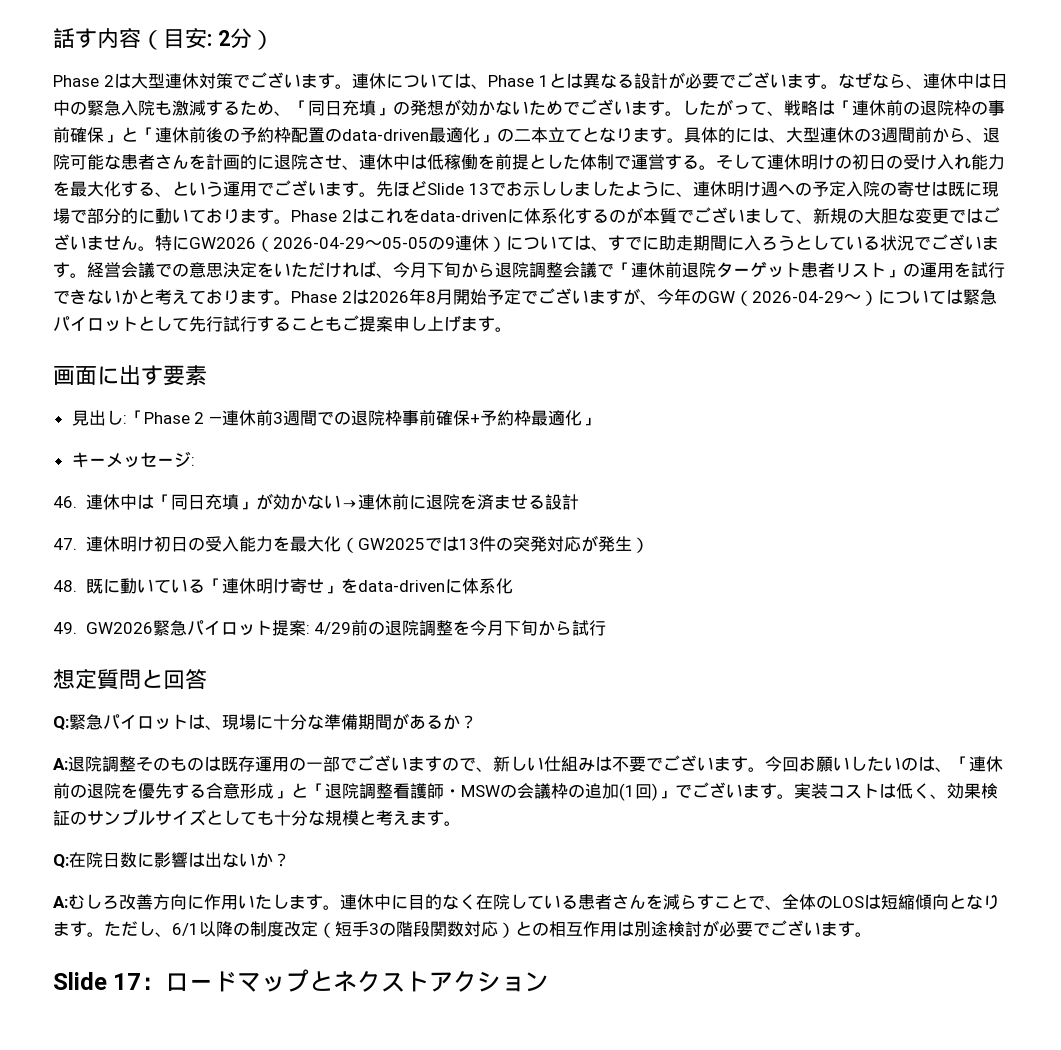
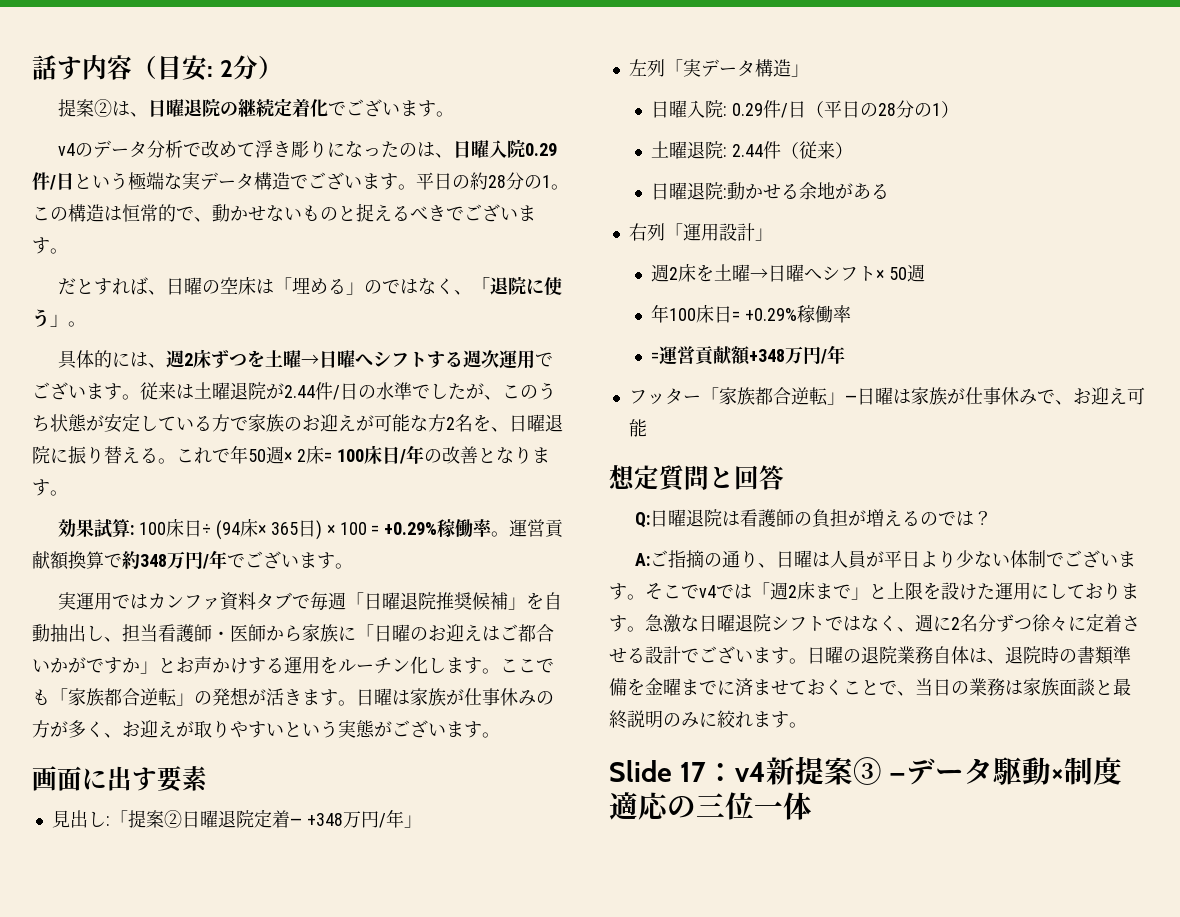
[53,72,1008,89] [53,99,1005,116] [53,127,684,143] Phase 2は大型連休対策でございます。連休については、Phase 1とは異なる設計が必要でございます。なぜなら、連休中は日中の緊急入院も激減するため、「同日充填」の発想が効かないためでございます。したがって、戦略は「連休前の退院枠の事前確保」と「連休前後の予約枠配置のdata-driven最適化」の二本立てとなります。 -> [58,98,455,117] [58,139,558,158] [32,172,569,190] [32,203,536,222] [32,237,68,254] [58,276,563,295] [32,309,86,327] 提案②は、日曜退院の継続定着化でございます。 // v4のデータ分析で改めて浮き彫りになったのは、日曜入院0.29件/日という極端な実データ構造でございます。平日の約28分の1。この構造は恒常的で、動かせないものと捉えるべきでございます。 // だとすれば、日曜の空床は「埋める」のではなく、「退院に使う」。 //
[786,127,1000,143] [53,154,1005,170] [53,181,223,197] 大型連休の3週間前から、退院可能な患者さんを計画的に退院させ、連休中は低稼働を前提とした体制で運営する。そして連休明けの初日の受け入れ能力を最大化する、という -> [166,349,500,368] 週2床ずつを土曜→日曜へシフトする週次
[376,180,999,197] [53,207,1000,224] [53,234,999,252] [53,261,1005,278] [53,288,997,306] [53,315,461,332] 先ほどSlide 13でお示ししましたように、連休明け週への予定入院の寄せは既に現場で部分的に動いております。Phase 2はこれをdata-drivenに体系化するのが本質でございまして、新規の大胆な変更ではございません。特にGW2026（2026-04-29〜05-05の9連休）については、すでに助走期間に入ろうとしている状況でございます。経営会議での意思決定をいただければ、今月下旬から退院調整会議で「連休前退院ターゲット患者リスト」の運用を試行できないかと考えております。Phase 2は2026年8月開始予定でございますが、今年のGW（2026-04-29〜）については緊急パイロットとして先行試行することもご提案申し上げ -> [140,382,556,400] [32,413,563,433] [32,445,550,464] [32,479,68,496] [58,518,565,540] [32,550,353,570] [58,592,563,611] [32,624,554,642] [32,656,554,674] [32,687,554,707] [32,720,446,738] 従来は土曜退院が2.44件/日の水準でしたが、このうち状態が安定している方で家族のお迎えが可能な方2名を、日曜退院に振り替える。これで年50週× 2床= 100床日/年の改善となります。 // 効果試算: 100床日÷ (94床× 365日) × 100 = +0.29%稼働率。運営貢献額換算で約348万円/年でございます。 // 実運用ではカンファ資料タブで毎週「日曜退院推奨候補」を自動抽出し、担当看護師・医師から家族に「日曜のお迎えはご都合いかがですか」とお声かけする運用をルーチン化します。ここでも「家族都合逆転」の発想が活きます。日曜は家族が仕事休みの方が多く、お迎えが取りやすいという実態がござい
[143,410,599,426] [71,451,195,468] [53,493,579,510] [53,535,649,553] [53,578,513,594] [53,620,607,636] Phase 2 —連休前3週間での退院枠事前確保+予約枠最適化」 // キーメッセージ: // 46.連休中は「同日充填」が効かない→連休前に退院を済ませる設計 // 47.連休明け初日の受入能力を最大化（GW2025では13件の突発対応が発生） // 48.既に動いている「連休明け寄せ」をdata-drivenに体系化 // 49. GW2026緊急パイロット提案: 4/29前の退院調整を今月下旬から試行 -> [127,809,422,828] [628,59,809,77] [651,100,960,118] [651,141,854,159] [651,182,890,200] [628,223,773,241] [651,263,926,282] [651,304,852,323] [651,345,846,366] [628,387,1145,406] [628,419,647,437] 提案②日曜退院定着— +348万円/年」 // 左列「実データ構造」 // 日曜入院: 0.29件/日（平日の28分の1） // 土曜退院: 2.44件（従来） // 日曜退院:動かせる余地がある // 右列「運用設計」 // 週2床を土曜→日曜へシフト× 50週 // 年100床日= +0.29%稼働率 // =運営貢献額+348万円/年 // フッター「家族都合逆転」—日曜は家族が仕事休みで、お迎え可能
[69,713,477,730] [53,755,1003,772] [53,782,998,801] [53,809,461,826] [53,852,290,868] [53,894,1000,910] [53,920,872,938] [53,969,550,992] 緊急パイロットは、現場に十分な準備期間があるか？ // A:退院調整そのものは既存運用の一部でございますので、新しい仕組みは不要でございます。今回お願いしたいのは、「連休前の退院を優先する合意形成」と「退院調整看護師・MSWの会議枠の追加(1回)」でございます。実装コストは低く、効果検証のサンプルサイズとしても十分な規模と考えます。 // Q:在院日数に影響は出ないか？ // A:むしろ改善方向に作用いたします。連休中に目的なく在院している患者さんを減らすことで、全体のLOSは短縮傾向となります。ただし、6/1以降の制度改定（短手3の階段関数対応）との相互作用は別途検討が必要でございます。 // Slide 17：ロードマップとネクストアクション -> [650,509,993,528] [635,550,1137,568] [609,581,1139,600] [609,613,1140,633] [609,646,1131,665] [609,678,1131,696] [609,710,807,729] [609,756,1123,785] [609,792,812,820] 日曜退院は看護師の負担が増えるのでは？ // A:ご指摘の通り、日曜は人員が平日より少ない体制でございます。そこでv4では「週2床まで」と上限を設けた運用にしております。急激な日曜退院シフトではなく、週に2名分ずつ徐々に定着させる設計でございます。日曜の退院業務自体は、退院時の書類準備を金曜までに済ませておくことで、当日の業務は家族面談と最終説明のみに絞れます。 // Slide 17：v4新提案③ —データ駆動×制度適応の三位一体

